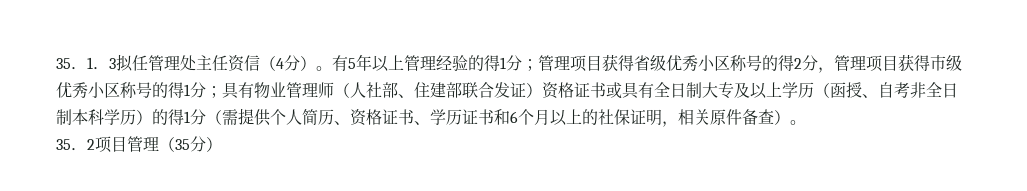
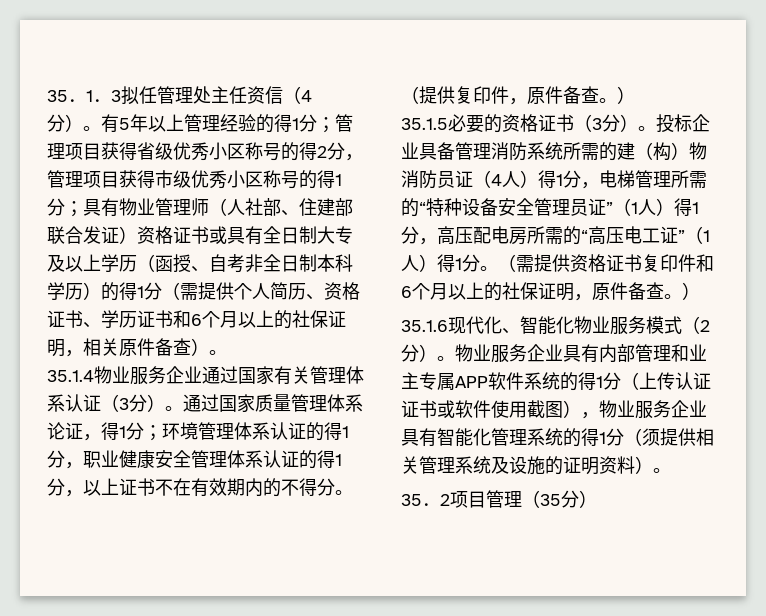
(806, 122) none -> [47,366,364,385] [47,394,363,413] [47,422,349,441] [47,450,342,469] [47,478,353,497] [401,86,635,105] [401,114,710,133] [401,142,707,161] [401,170,707,189] [401,198,699,217] [401,226,710,245] [401,254,714,272] [401,282,700,301] [401,316,710,335] [401,344,707,363] [401,372,711,391] [401,400,707,419] [401,428,714,447] [401,456,671,475] // 35.1.4物业服务企业通过国家有关管理体系认证（3分）。通过国家质量管理体系论证，得1分；环境管理体系认证的得1分，职业健康安全管理体系认证的得1分，以上证书不在有效期内的不得分。（提供复印件，原件备查。） // 35.1.5必要的资格证书（3分）。投标企业具备管理消防系统所需的建（构）物消防员证（4人）得1分，电梯管理所需的“特种设备安全管理员证”（1人）得1分，高压配电房所需的“高压电工证”（1人）得1分。（需提供资格证书复印件和6个月以上的社保证明，原件备查。） // 35.1.6现代化、智能化物业服务模式（2分）。物业服务企业具有内部管理和业主专属APP软件系统的得1分（上传认证证书或软件使用截图），物业服务企业具有智能化管理系统的得1分（须提供相关管理系统及设施的证明资料）。

